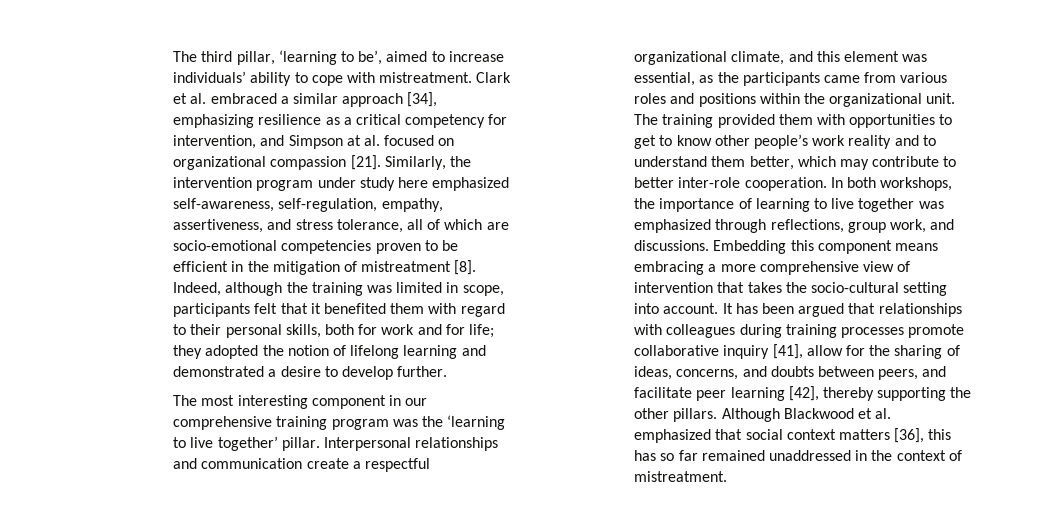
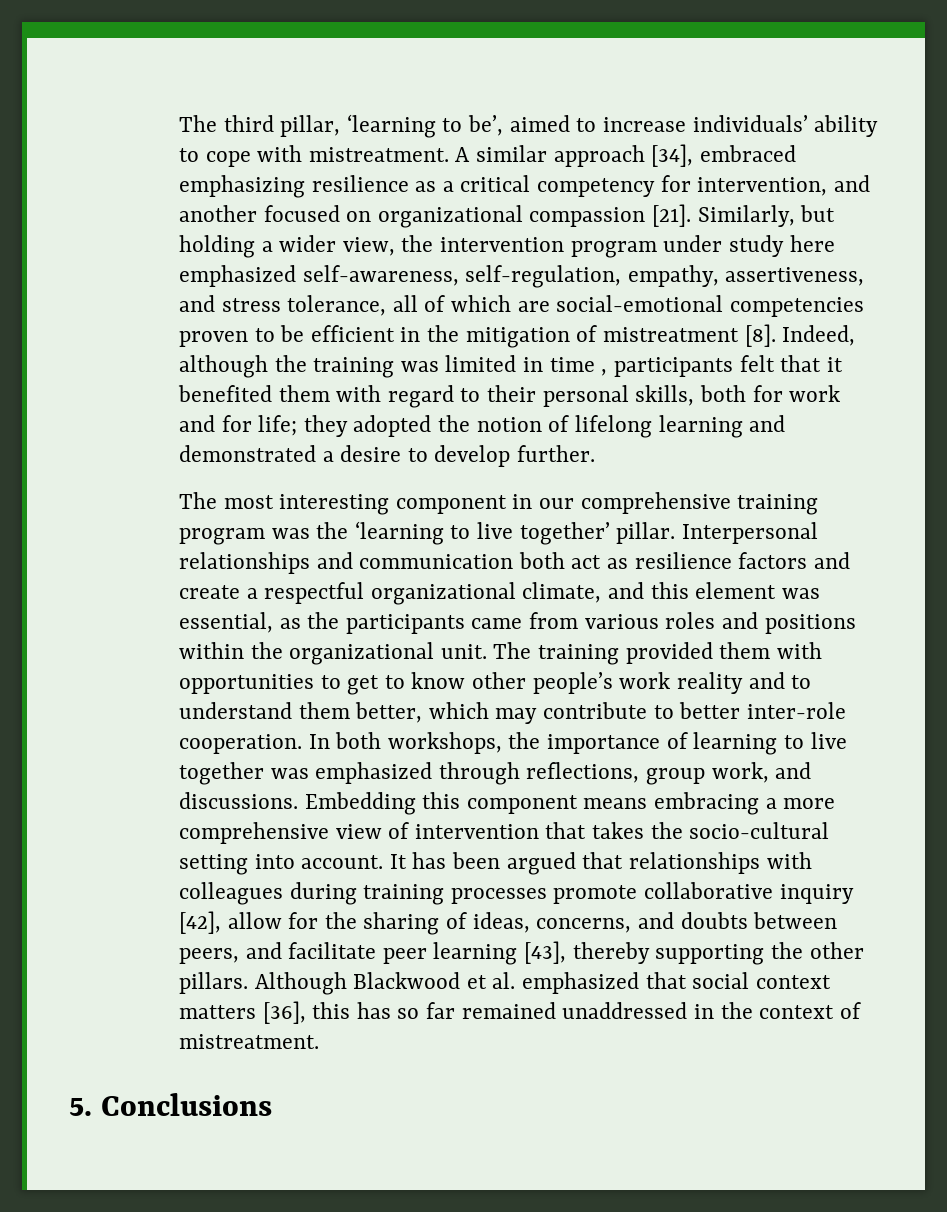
[476,72,512,83] [173,93,289,104] Clark et al. embraced a -> [455,147,471,162] A
(438, 99) none -> [699,145,796,162] embraced
[288,135,381,149] Simpson at al. -> [178,205,257,222] another
(446, 163) none -> [800,205,836,222] [178,235,395,258] but holding a wider view,
[173,240,278,251] socio-emotional -> [556,295,724,312] social-emotional
[462,285,504,296] scope, -> [549,357,608,376] time ,
(303, 463) none -> [518,552,850,569] both act as resilience factors and
[772,344,803,359] [41], -> [178,911,221,934] [42],
[788,386,819,401] [42], -> [524,941,567,964] [43],
(728, 476) none -> [69,1093,273,1116] // 5. Conclusions

